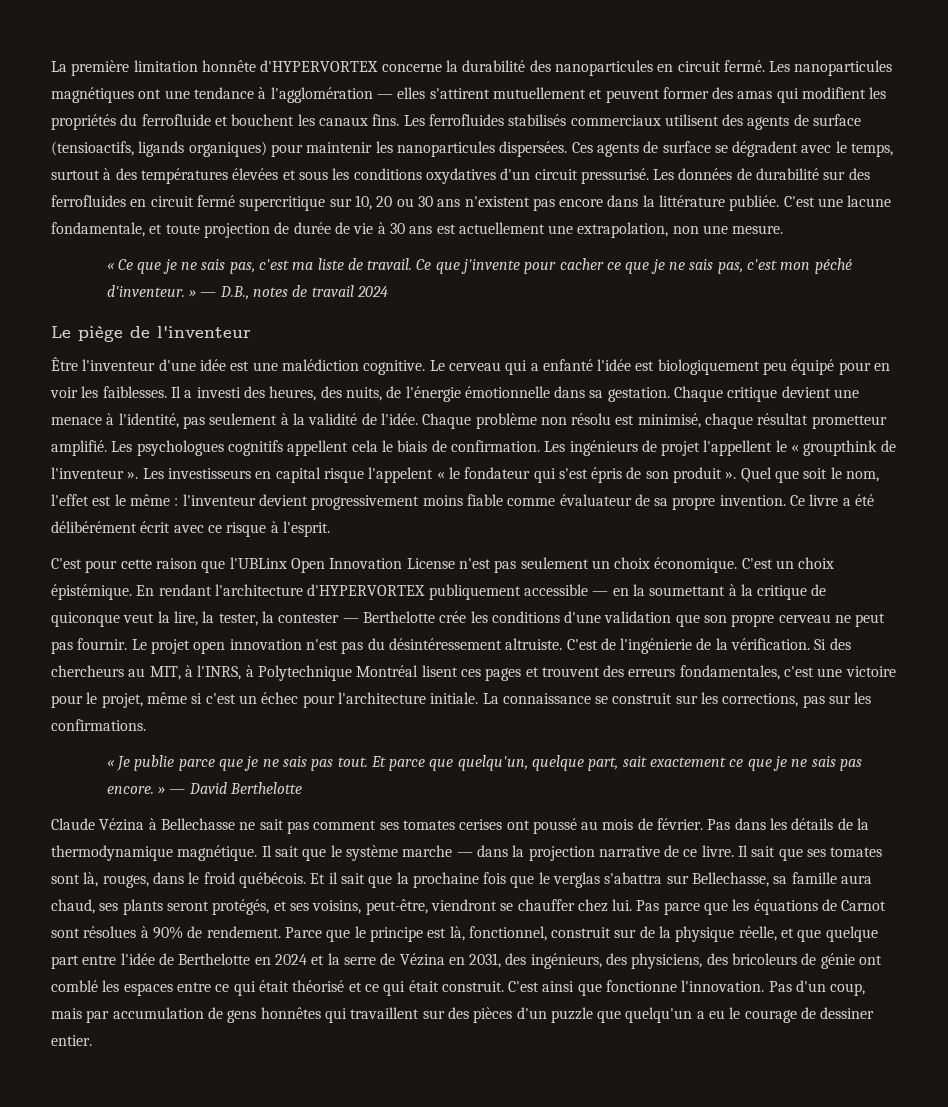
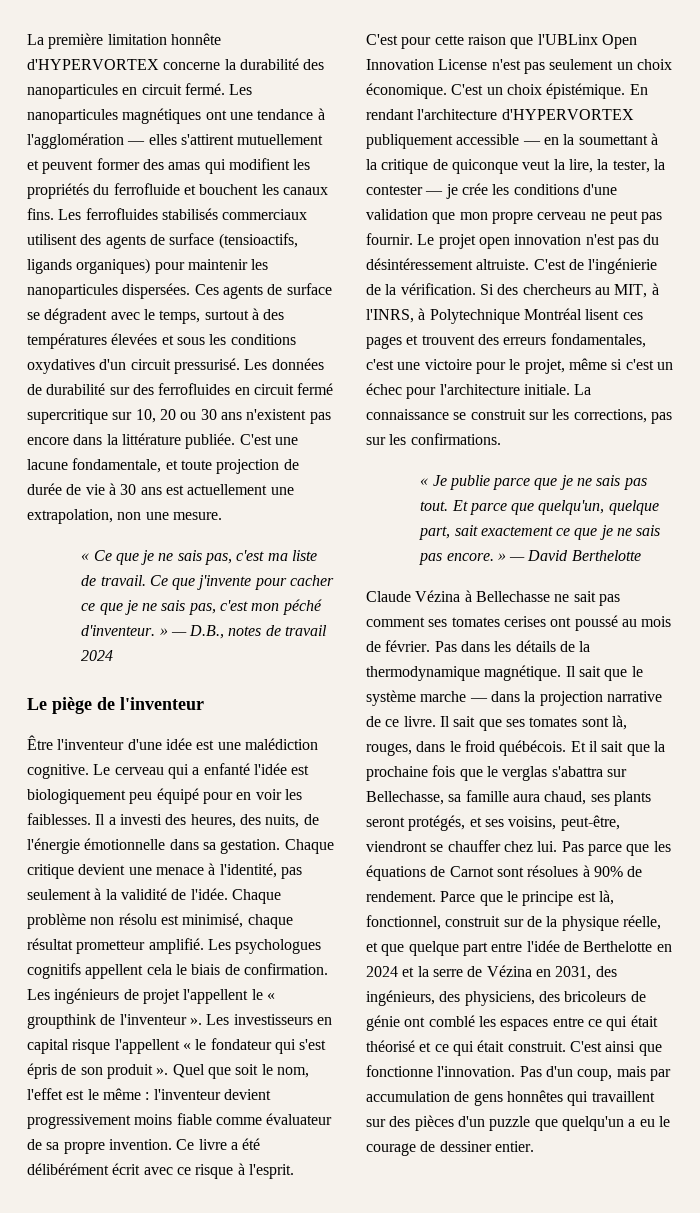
[368,467,434,483] l'appelent -> [114,1039,180,1054] l'appellent
[362,611,435,623] Berthelotte -> [445,184,458,199] je
[704,615,728,623] son -> [459,212,488,220] mon

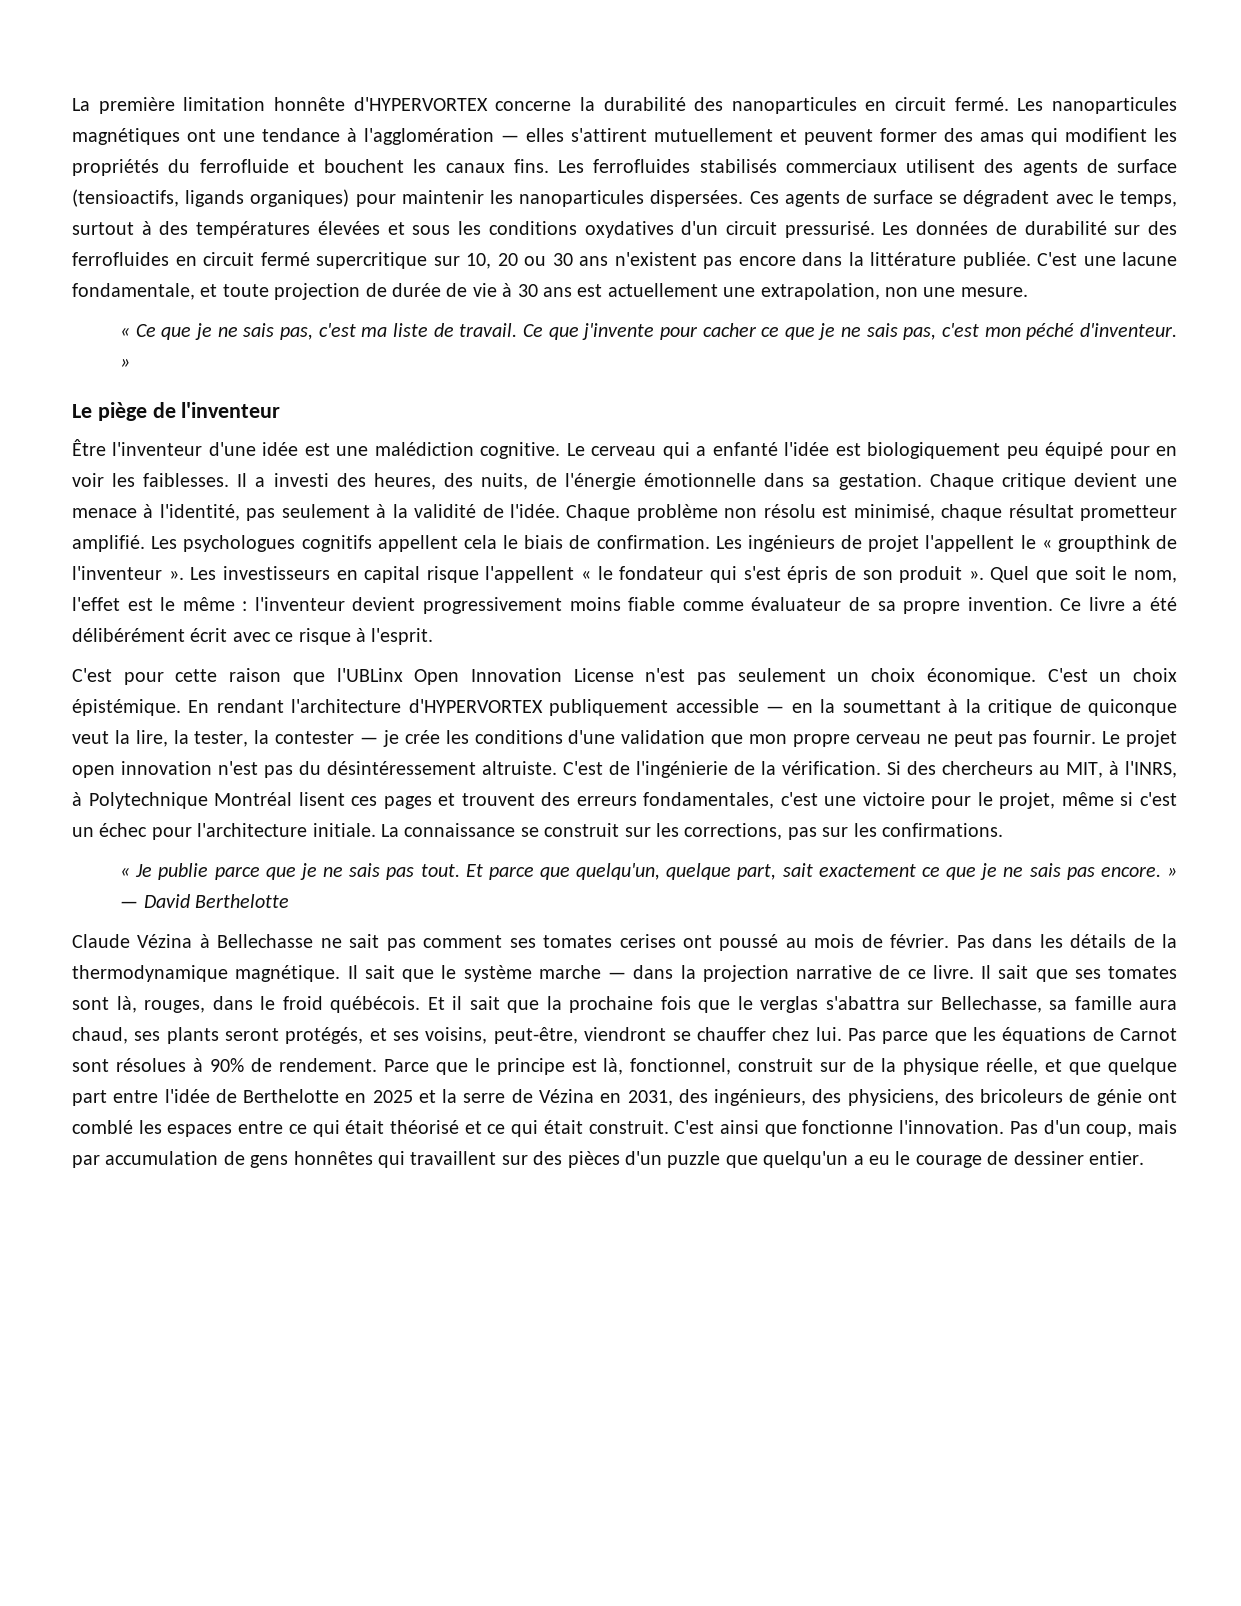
[170,625,328,639] [81,650,114,661] — D.B., notes de travail 2024 -> (131, 363) none
[366,966,398,977] 2024 -> [372,1090,413,1103] 2025

